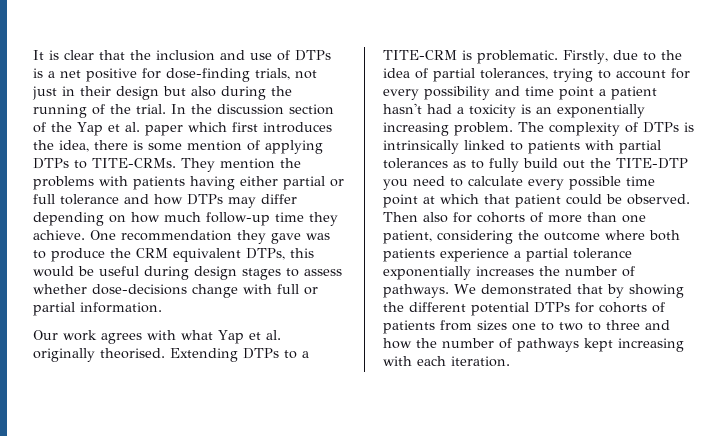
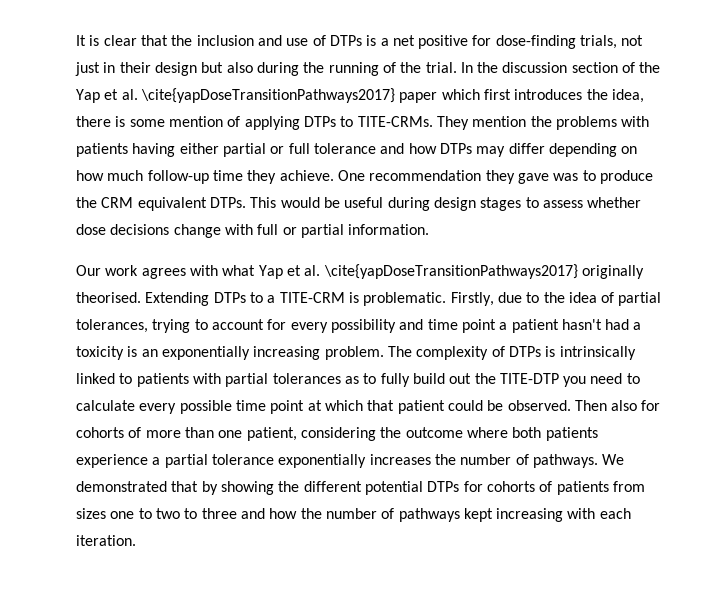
(140, 127) none -> [140,88,395,103] \cite{yapDoseTransitionPathways2017}
[246,248,314,260] DTPs, this -> [209,197,277,208] DTPs. This
[92,284,187,295] dose-decisions -> [76,224,170,235] dose decisions
(281, 335) none -> [323,264,578,279] \cite{yapDoseTransitionPathways2017}

